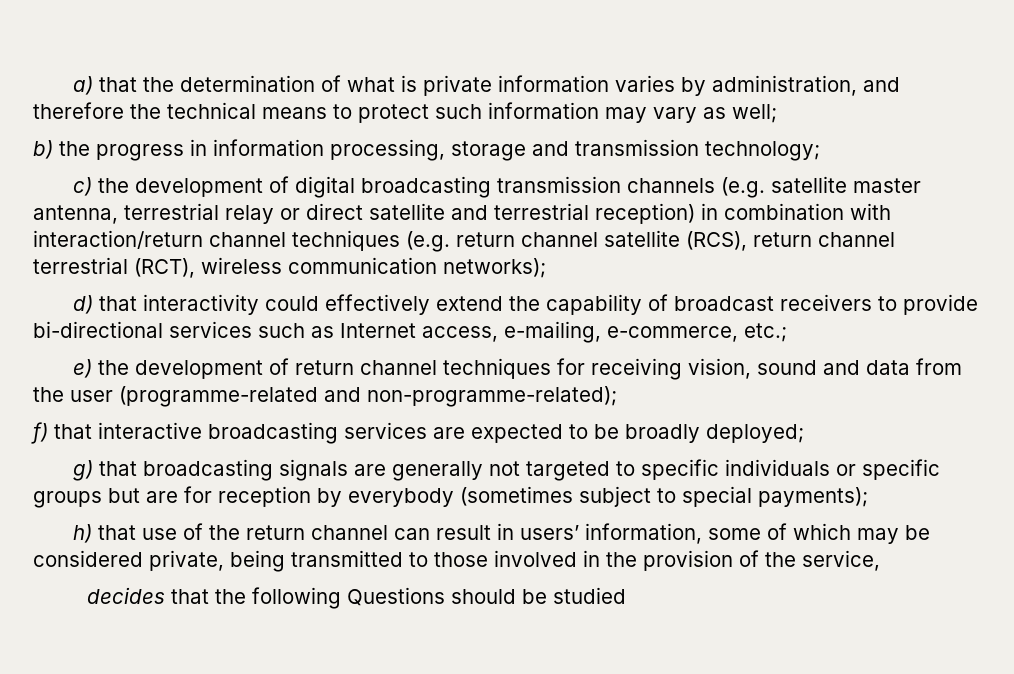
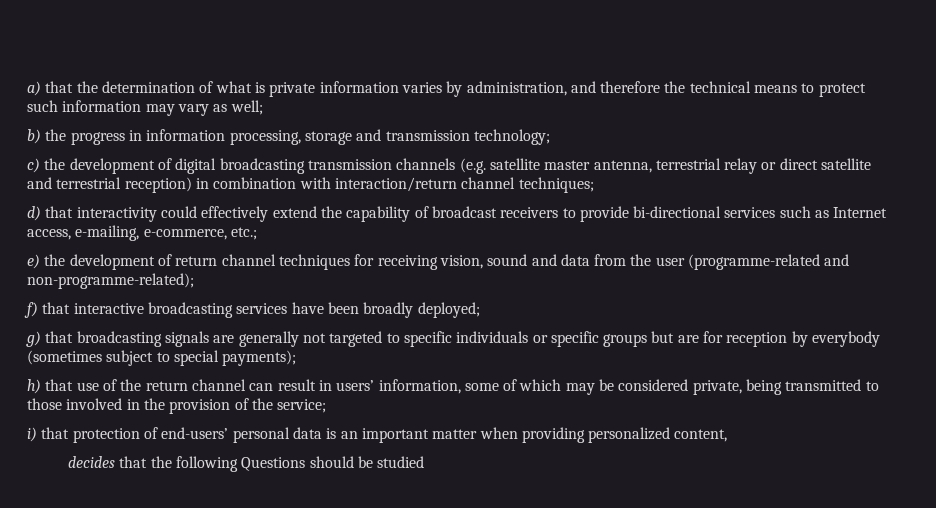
[292,230,895,252] [33,257,546,278] techniques (e.g. return channel satellite (RCS), return channel terrestrial (RCT), wireless communication networks); -> [518,177,594,193] techniques;
[433,424,619,443] are expected to be -> [291,302,359,314] have been
[802,550,880,571] service, -> [277,399,327,413] [27,427,728,443] service; // i) that protection of end-users’ personal data is an important matter when providing personalized content,

